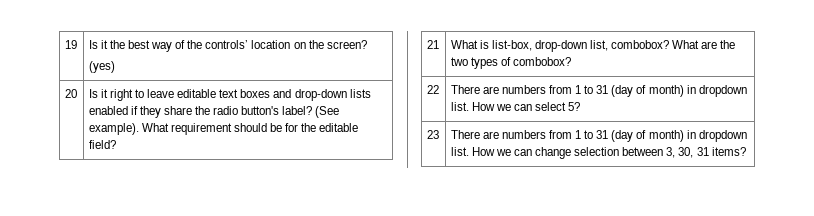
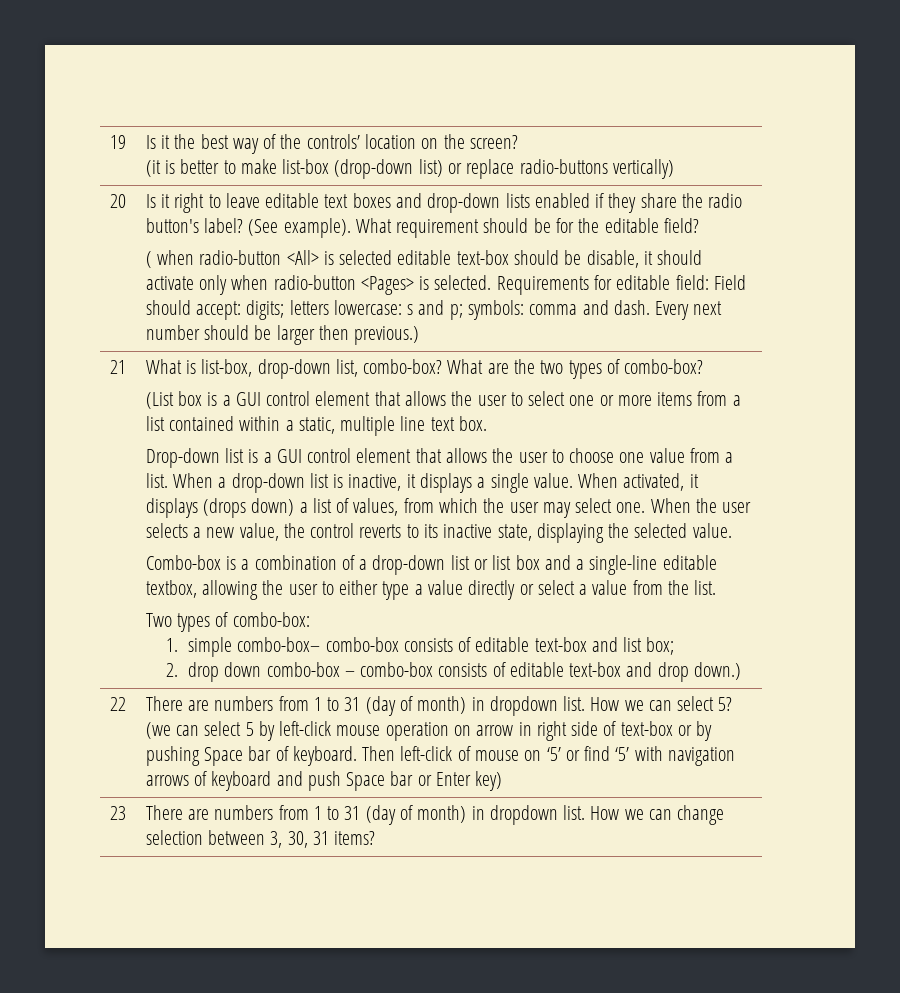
[88,61,115,73] (yes) -> [145,159,674,179] (it is better to make list-box (drop-down list) or replace radio-buttons vertically)
(116, 144) none -> [145,250,703,268] [145,275,746,295] [145,300,723,320] [145,325,420,345] // ( when radio-button <All> is selected editable text-box should be disable, it should activate only when radio-button <Pages> is selected. Requirements for editable field: Field should accept: digits; letters lowercase: s and p; symbols: comma and dash. Every next number should be larger then previous.)
[611,40,670,49] combobox? -> [363,359,443,374] combo-box?
[512,57,571,66] combobox? -> [624,359,704,374] [145,391,741,409] [145,416,488,436] [145,448,734,468] [145,473,699,493] [145,498,752,518] [145,523,732,543] [145,555,717,575] [145,580,717,600] [145,612,310,632] [166,637,675,657] [166,662,741,682] combo-box? // (List box is a GUI control element that allows the user to select one or more items from a list contained within a static, multiple line text box. // Drop-down list is a GUI control element that allows the user to choose one value from a list. When a drop-down list is inactive, it displays a single value. When activated, it displays (drops down) a list of values, from which the user may select one. When the user selects a new value, the control reverts to its inactive state, displaying the selected value. // Combo-box is a combination of a drop-down list or list box and a single-line editable textbox, allowing the user to either type a value directly or select a value from the list. // Two types of combo-box: // 1. simple combo-box– combo-box consists of editable text-box and list box; // 2. drop down combo-box – combo-box consists of editable text-box and drop down.)
(581, 106) none -> [145,721,713,741] [145,746,735,766] [145,771,503,791] (we can select 5 by left-click mouse operation on arrow in right side of text-box or by pushing Space bar of keyboard. Then left-click of mouse on ‘5’ or find ‘5’ with navigation arrows of keyboard and push Space bar or Enter key)

